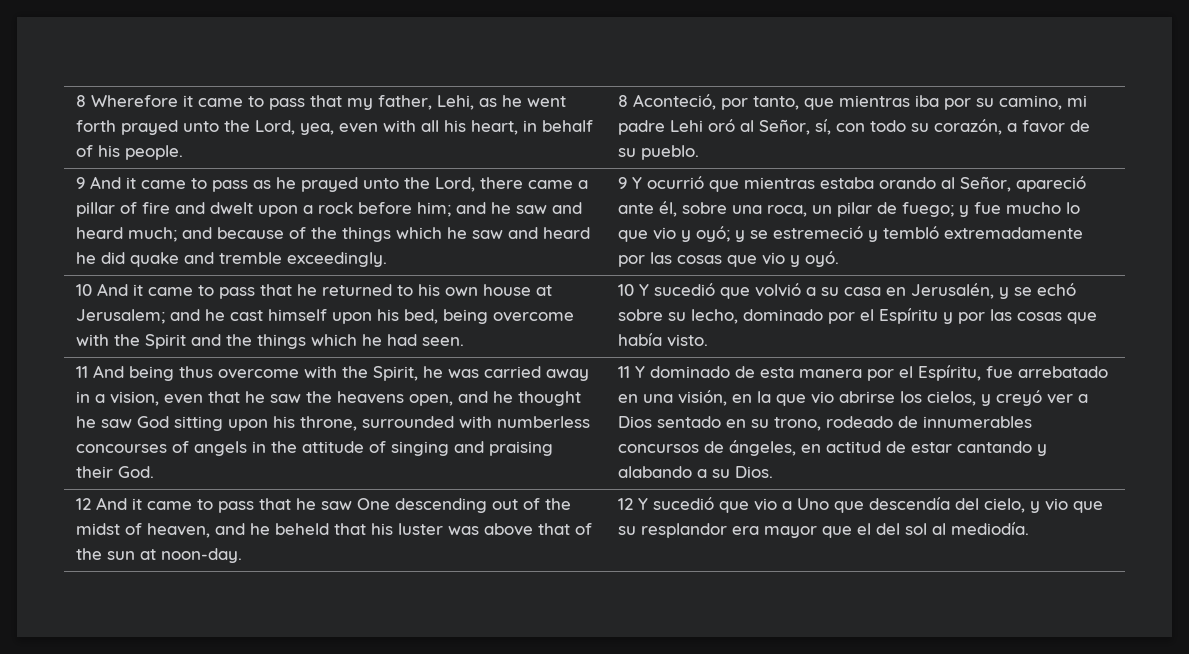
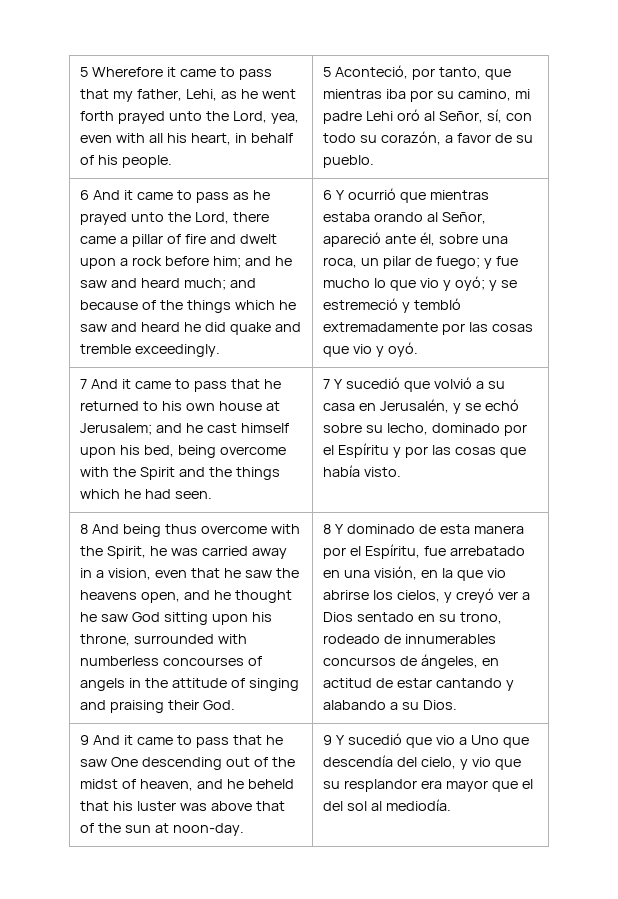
[76,95,87,107] 8 -> [80,67,89,77] 5
[618,95,629,107] 8 -> [323,67,332,77] 5
[76,177,86,189] 9 -> [80,190,90,200] 6
[618,177,628,189] 9 -> [323,190,333,200] 6
[76,284,93,296] 10 -> [80,379,88,389] 7
[618,284,635,296] 10 -> [323,379,331,389] 7
[76,366,89,378] 11 -> [80,524,89,534] 8
[618,366,631,378] 11 -> [323,524,332,534] 8
[76,498,92,510] 12 -> [80,735,90,745] 9
[618,498,634,510] 12 -> [323,735,333,745] 9

